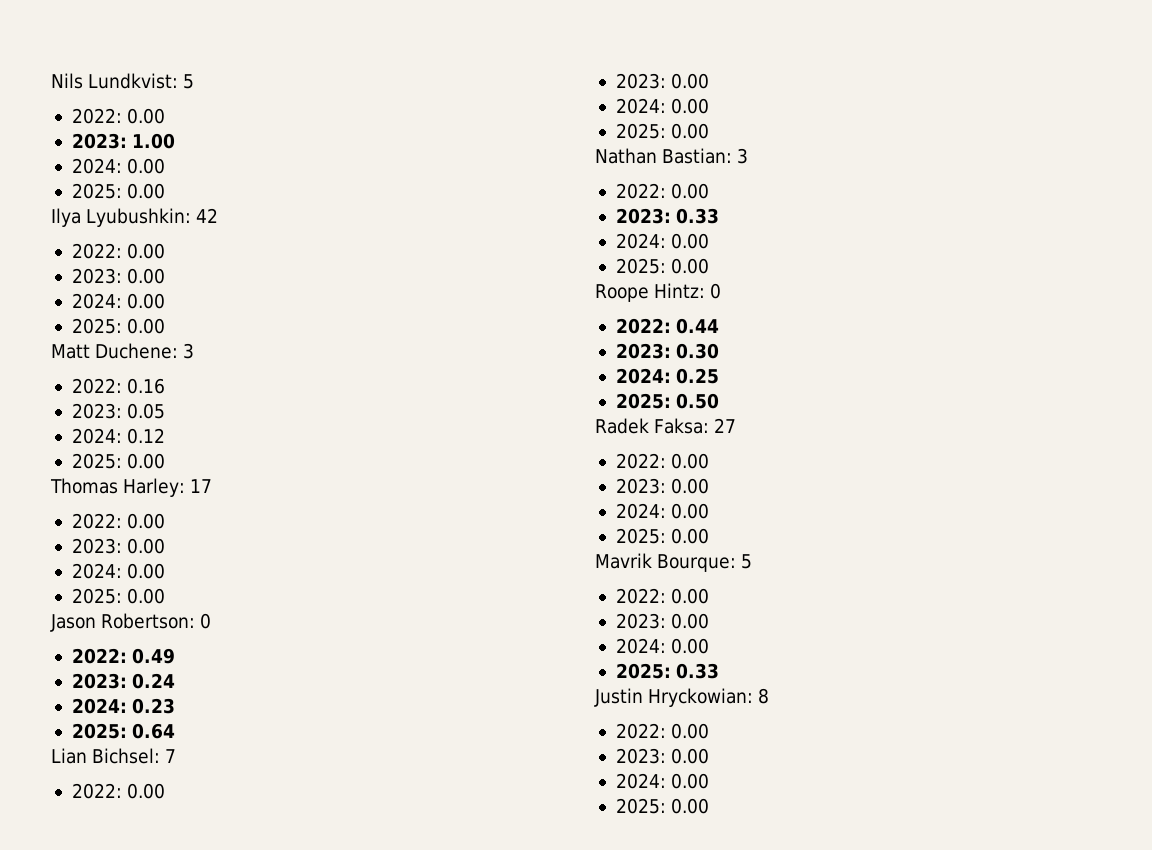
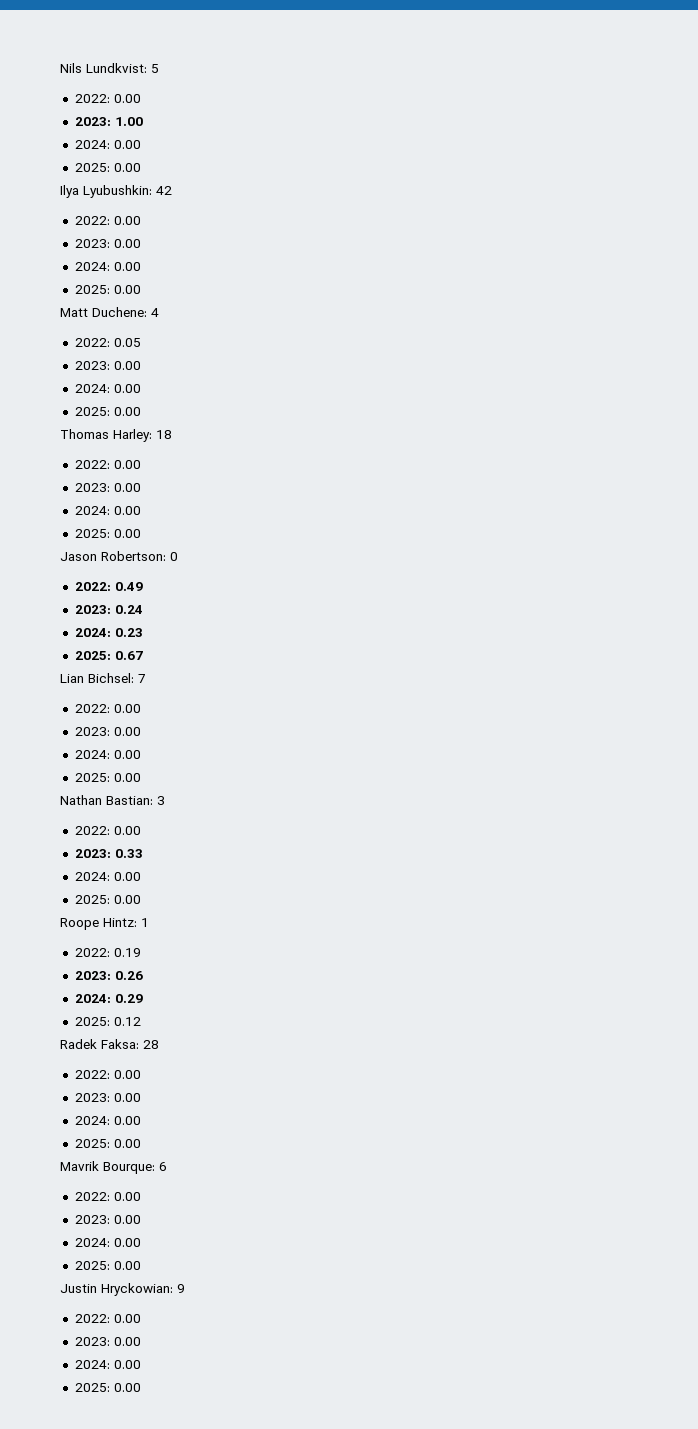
[183,343,195,359] [71,378,166,394] [71,403,166,419] [71,428,166,444] 3 // 2022: 0.16 // 2023: 0.05 // 2024: 0.12 -> [151,308,159,317] [74,338,141,347] [74,361,141,370] [74,384,141,393] 4 // 2022: 0.05 // 2023: 0.00 // 2024: 0.00
[190,479,213,493] 17 -> [156,430,172,439] 18
[132,723,176,739] 0.64 -> [114,651,143,660] 0.67
[710,283,722,299] [615,318,720,334] [615,343,720,359] [615,368,720,384] [615,393,720,409] 0 // 2022: 0.44 // 2023: 0.30 // 2024: 0.25 // 2025: 0.50 -> [141,918,149,927] [74,948,141,957] [74,971,143,980] [74,994,143,1003] [74,1017,141,1026] 1 // 2022: 0.19 // 2023: 0.26 // 2024: 0.29 // 2025: 0.12
[714,418,737,433] 27 -> [143,1040,159,1049] 28
[741,554,753,569] [615,588,710,604] [615,613,710,629] [615,638,710,654] [615,663,720,679] [594,688,770,707] [615,723,710,739] [615,748,710,764] [615,773,710,789] [615,798,710,814] 5 // 2022: 0.00 // 2023: 0.00 // 2024: 0.00 // 2025: 0.33 // Justin Hryckowian: 8 // 2022: 0.00 // 2023: 0.00 // 2024: 0.00 // 2025: 0.00 -> [159,1162,167,1171] [74,1192,141,1201] [74,1215,141,1224] [74,1238,141,1247] [74,1261,141,1270] [60,1283,185,1296] [74,1314,141,1323] [74,1337,141,1346] [74,1360,141,1369] [74,1383,141,1392] 6 // 2022: 0.00 // 2023: 0.00 // 2024: 0.00 // 2025: 0.00 // Justin Hryckowian: 9 // 2022: 0.00 // 2023: 0.00 // 2024: 0.00 // 2025: 0.00

